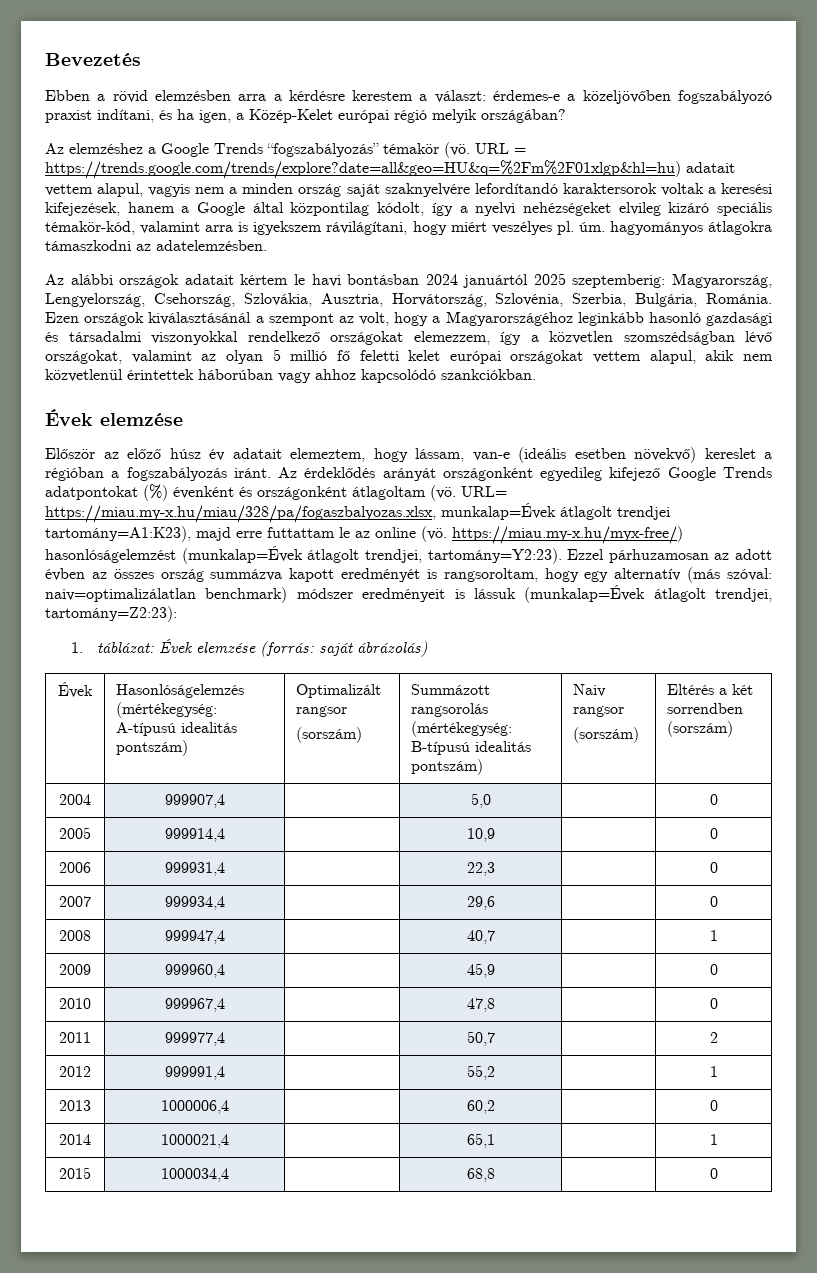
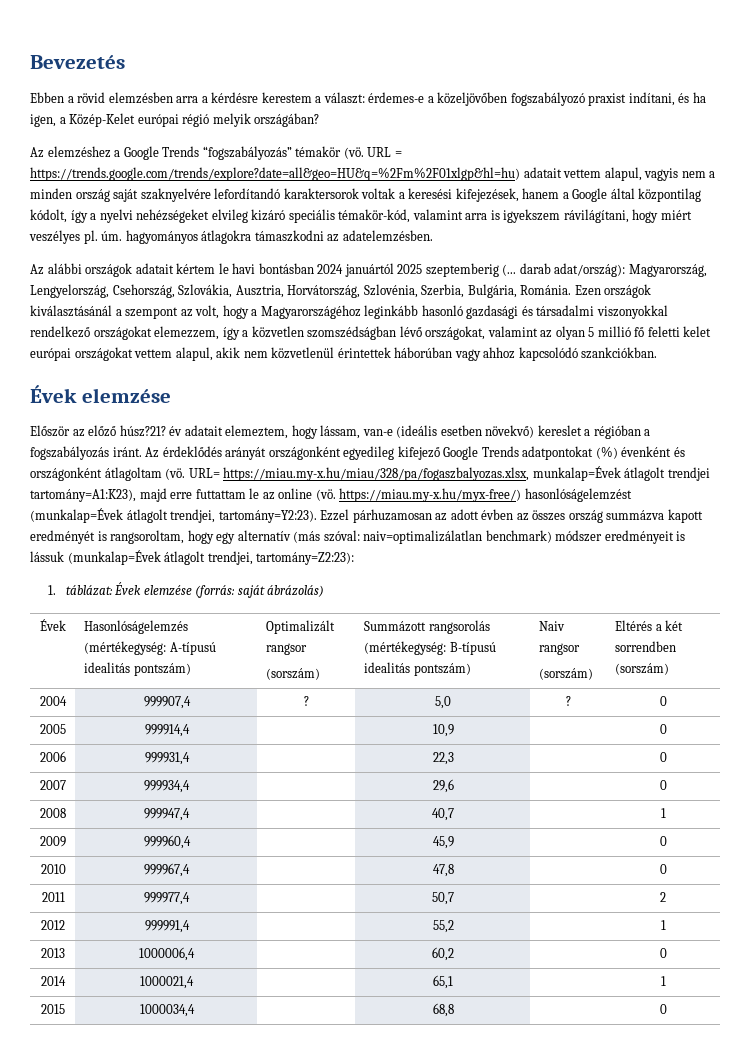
[572,274,666,288] szeptemberig: -> [425,263,626,277] szeptemberig (... darab adat/ország):
[169,448,201,459] húsz -> [119,425,166,437] húsz?21?
(225, 801) none -> [304,696,309,706] ?
(491, 800) none -> [566,696,571,706] ?

